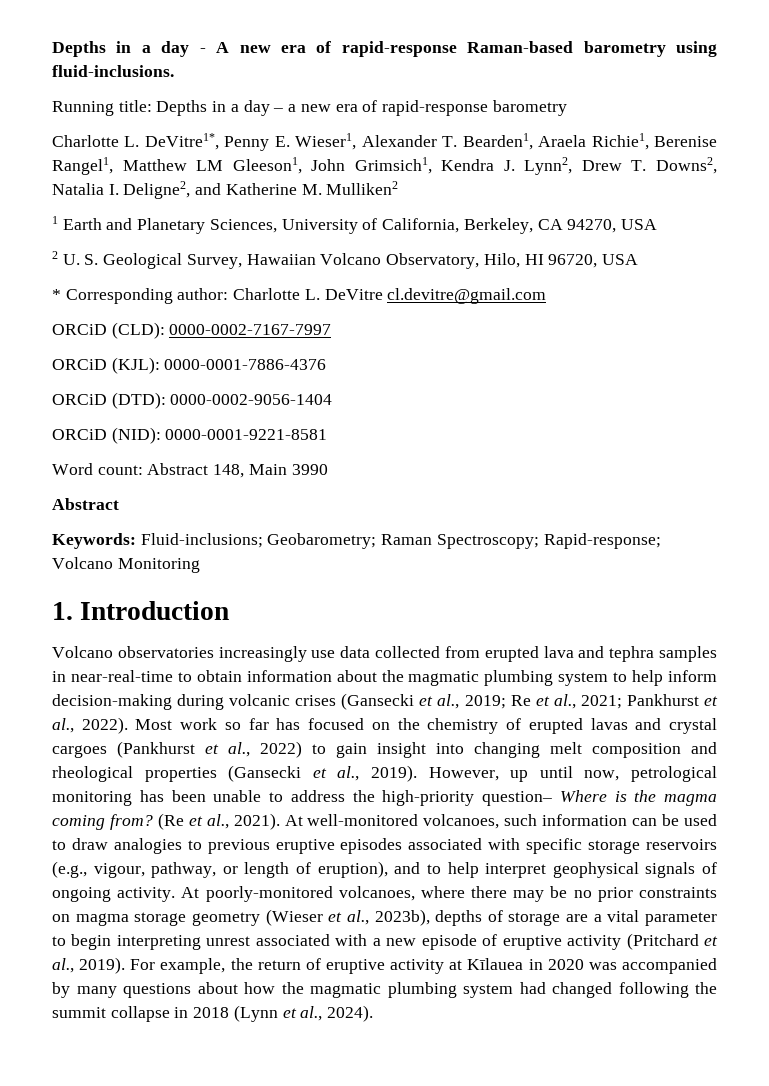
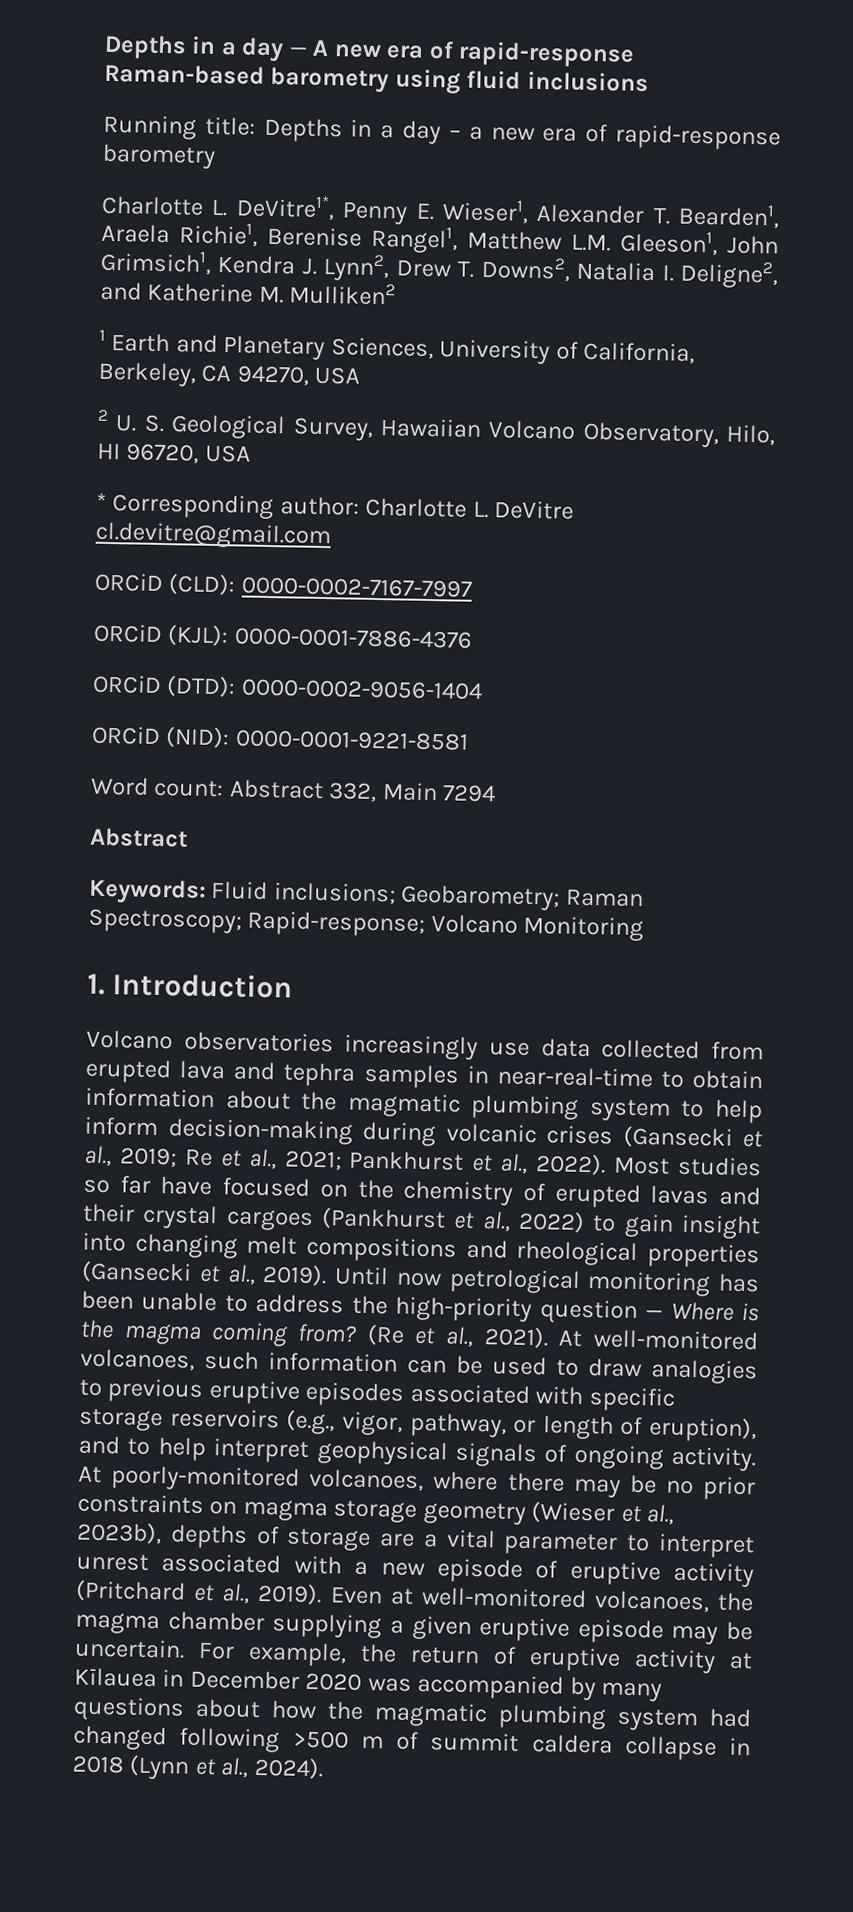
[52,41,206,57] Depths in a day - -> [104,34,307,63] Depths in a day —
[52,65,174,77] fluid-inclusions. -> [466,69,649,92] fluid inclusions
[196,160,224,171] LM -> [571,233,611,252] L.M.
[213,464,328,478] 148, Main 3990 -> [328,782,497,803] 332, Main 7294
[140,533,263,548] Fluid-inclusions; -> [211,880,396,905] Fluid inclusions;
[180,718,218,730] work -> [676,1156,762,1177] studies
[276,718,301,730] has -> [160,1176,213,1196] have
(662, 724) none -> [82,1203,135,1223] their
[592,743,681,758] composition -> [306,1236,457,1263] compositions
[428,766,620,782] However, up until now, -> [334,1266,442,1287] Until now
[482,791,552,806] question– -> [539,1299,664,1324] question —
[93,863,145,878] vigour, -> [341,1411,403,1436] vigor,
[71,934,201,950] begin interpreting -> [658,1533,755,1559] interpret
(126, 965) none -> [329,1586,754,1613] [75,1611,753,1645] [74,1638,185,1659] Even at well-monitored volcanoes, the magma chamber supplying a given eruptive episode may be uncertain.
(543, 964) none -> [189,1669,300,1690] December
[695,982,717,994] [52,1007,106,1018] the summit -> [292,1730,613,1754] >500 m of summit caldera

